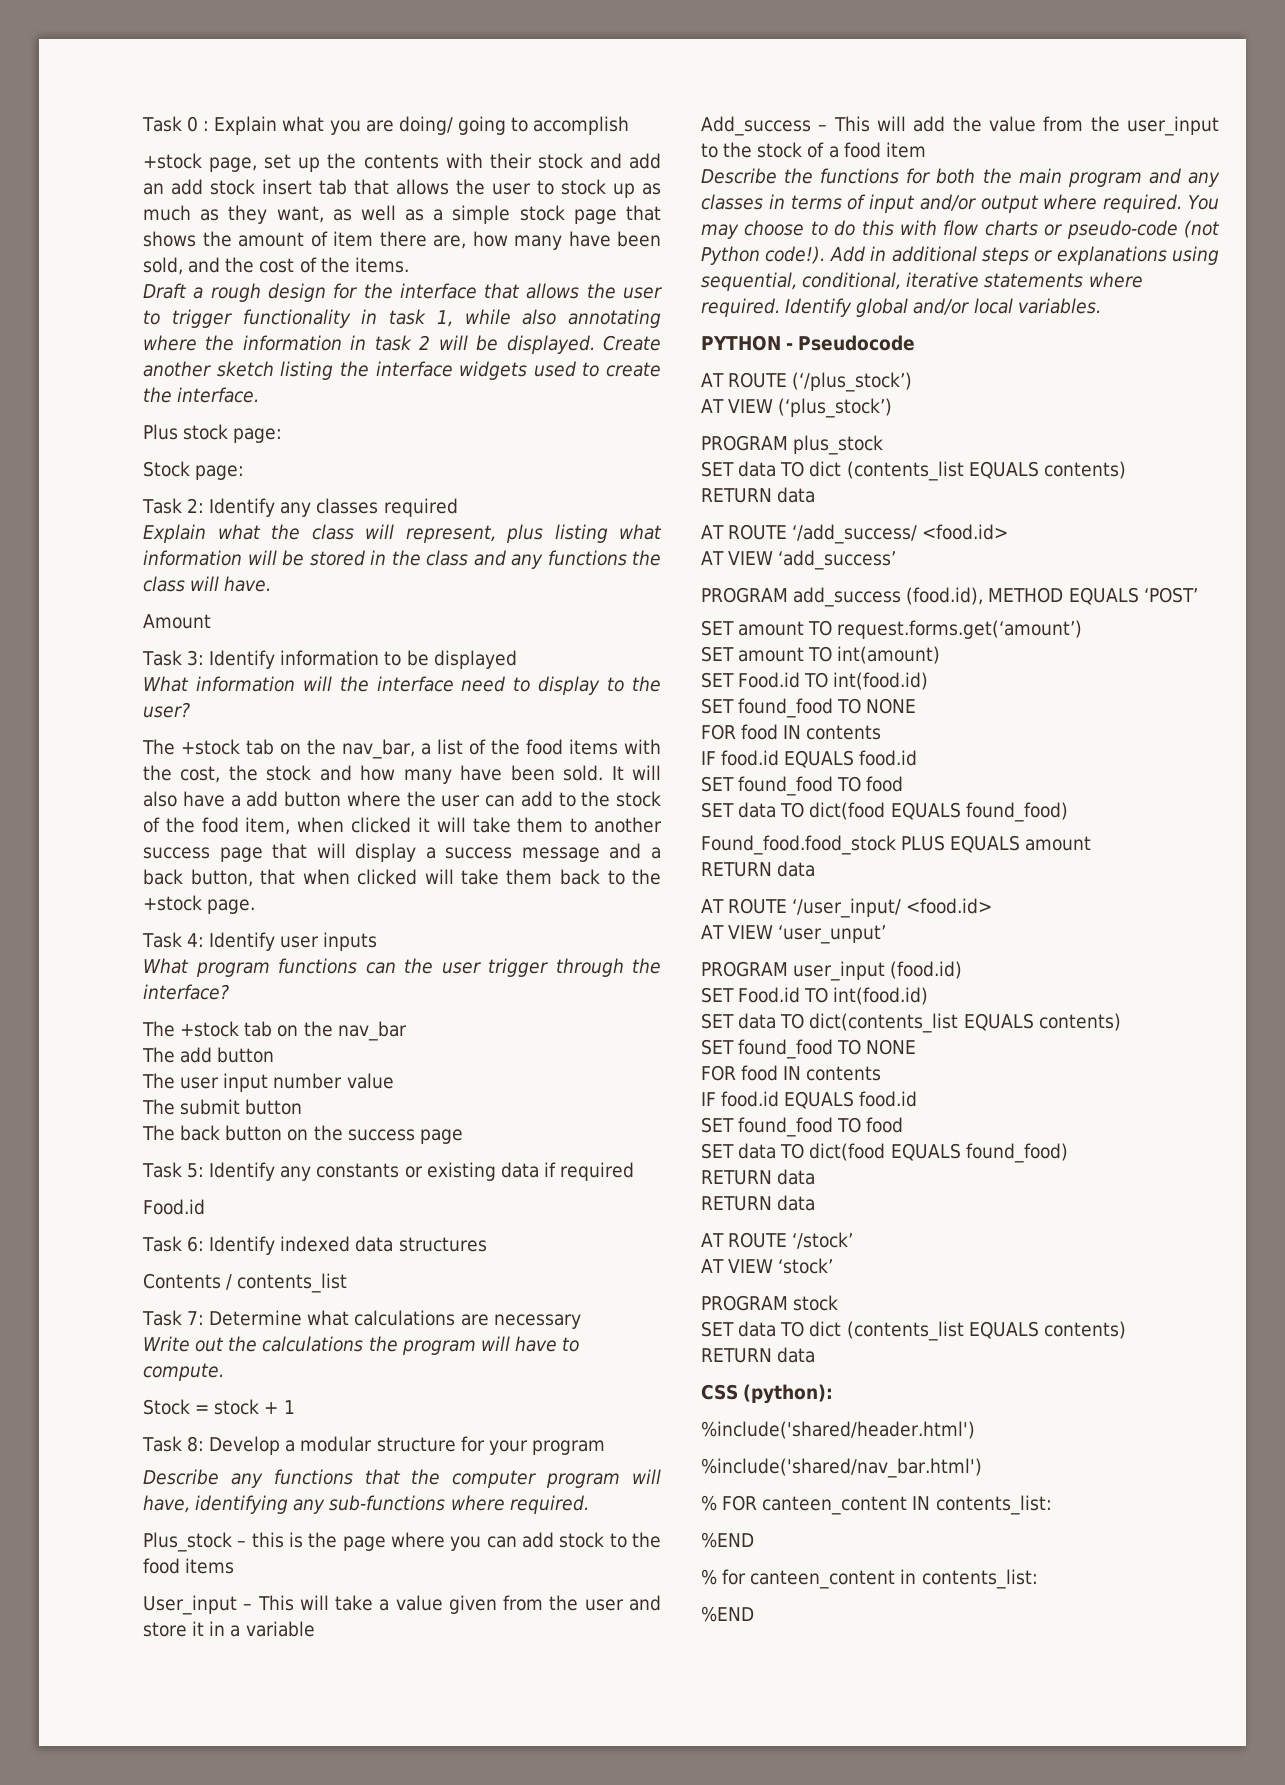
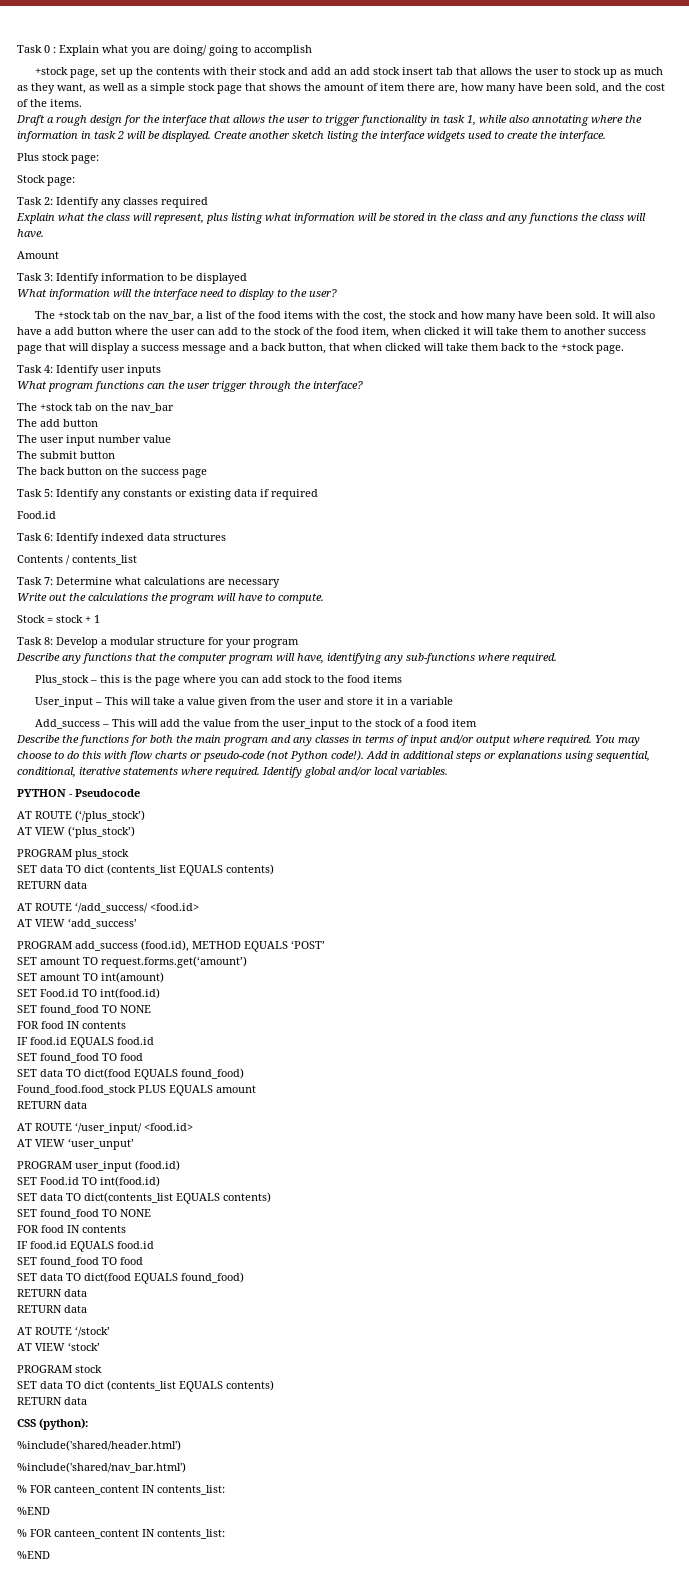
[722,1569,917,1589] for canteen_content in -> [30,1529,155,1539] FOR canteen_content IN

